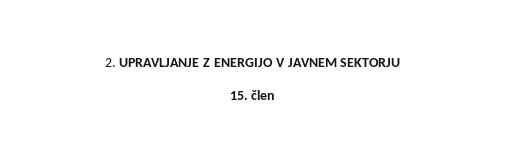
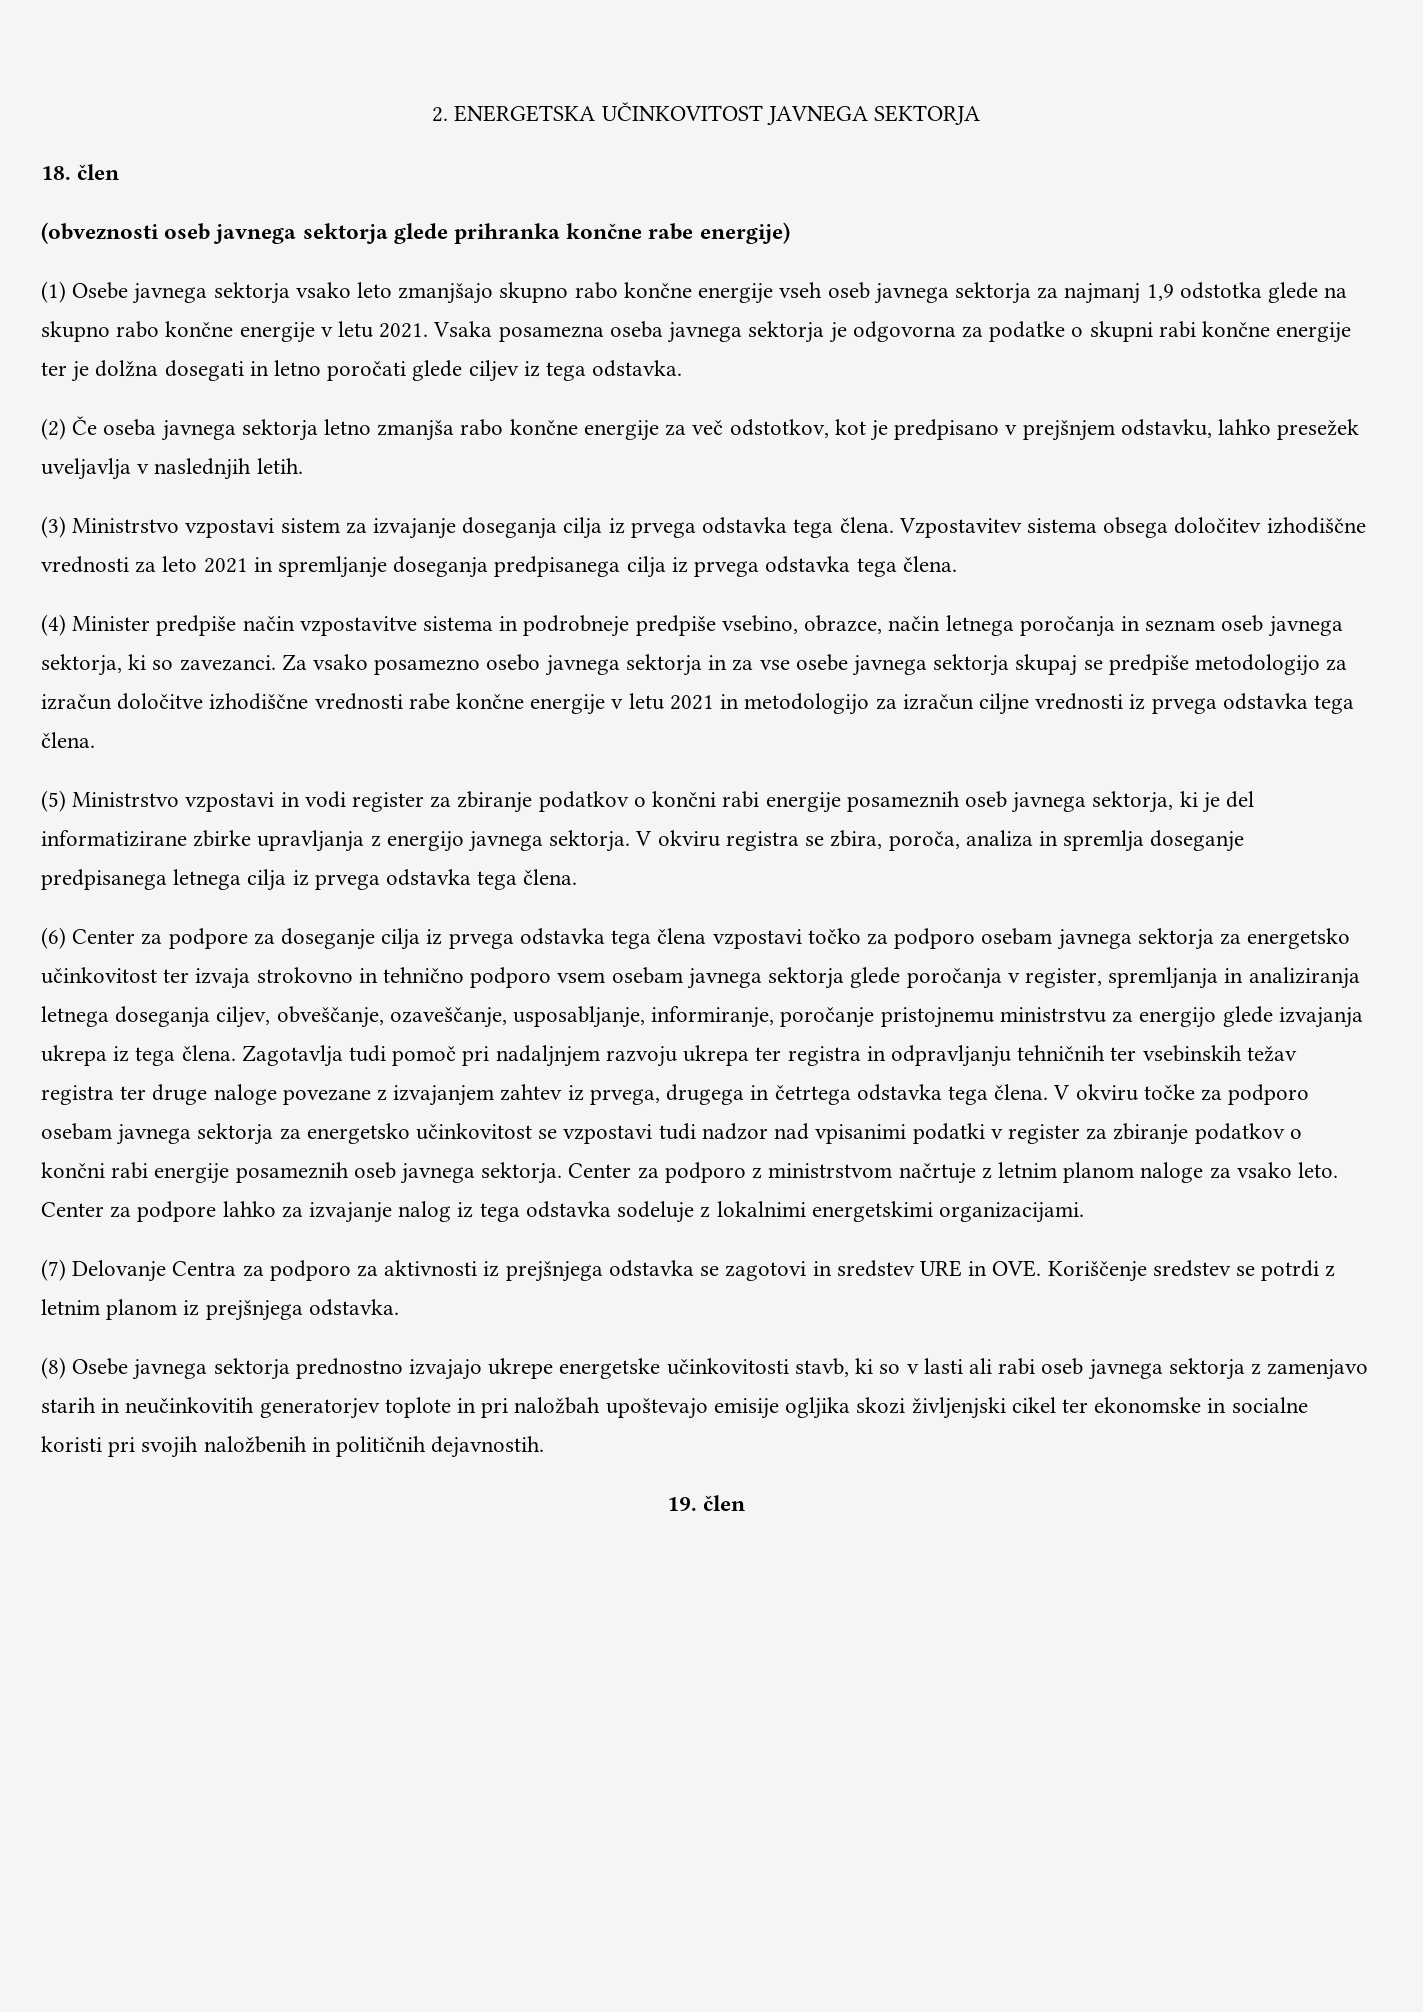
[119,58,401,67] [229,91,248,100] UPRAVLJANJE Z ENERGIJO V JAVNEM SEKTORJU // 15. -> [454,102,980,125] [41,164,120,180] [41,222,790,244] [41,281,1348,304] [41,321,1352,343] [41,360,683,382] [41,416,1360,441] [41,458,303,480] [41,516,1366,539] [41,556,957,578] [41,614,1343,637] [41,654,1348,676] [41,693,1354,715] [41,732,95,748] [41,790,1254,813] [41,830,1245,852] [41,869,578,891] [41,927,1351,950] [41,967,1360,989] [41,1006,1363,1028] [41,1045,1297,1067] [41,1084,1310,1106] [41,1123,1302,1145] [41,1162,1338,1184] [41,1201,1084,1223] [41,1259,1336,1282] [41,1299,399,1321] [41,1357,1369,1380] [41,1397,1308,1419] [41,1436,545,1458] [666,1497,697,1511] ENERGETSKA UČINKOVITOST JAVNEGA SEKTORJA // 18. člen // (obveznosti oseb javnega sektorja glede prihranka končne rabe energije) // (1) Osebe javnega sektorja vsako leto zmanjšajo skupno rabo končne energije vseh oseb javnega sektorja za najmanj 1,9 odstotka glede na skupno rabo končne energije v letu 2021. Vsaka posamezna oseba javnega sektorja je odgovorna za podatke o skupni rabi končne energije ter je dolžna dosegati in letno poročati glede ciljev iz tega odstavka. // (2) Če oseba javnega sektorja letno zmanjša rabo končne energije za več odstotkov, kot je predpisano v prejšnjem odstavku, lahko presežek uveljavlja v naslednjih letih. // (3) Ministrstvo vzpostavi sistem za izvajanje doseganja cilja iz prvega odstavka tega člena. Vzpostavitev sistema obsega določitev izhodiščne vrednosti za leto 2021 in spremljanje doseganja predpisanega cilja iz prvega odstavka tega člena. // (4) Minister predpiše način vzpostavitve sistema in podrobneje predpiše vsebino, obrazce, način letnega poročanja in seznam oseb javnega sektorja, ki so zavezanci. Za vsako posamezno osebo javnega sektorja in za vse osebe javnega sektorja skupaj se predpiše metodologijo za izračun določitve izhodiščne vrednosti rabe končne energije v letu 2021 in metodologijo za izračun ciljne vrednosti iz prvega odstavka tega člena. // (5) Ministrstvo vzpostavi in vodi register za zbiranje podatkov o končni rabi energije posameznih oseb javnega sektorja, ki je del informatizirane zbirke upravljanja z energijo javnega sektorja. V okviru registra se zbira, poroča, analiza in spremlja doseganje predpisanega letnega cilja iz prvega odstavka tega člena. // (6) Center za podpore za doseganje cilja iz prvega odstavka tega člena vzpostavi točko za podporo osebam javnega sektorja za energetsko učinkovitost ter izvaja strokovno in tehnično podporo vsem osebam javnega sektorja glede poročanja v register, spremljanja in analiziranja letnega doseganja ciljev, obveščanje, ozaveščanje, usposabljanje, informiranje, poročanje pristojnemu ministrstvu za energijo glede izvajanja ukrepa iz tega člena. Zagotavlja tudi pomoč pri nadaljnjem razvoju ukrepa ter registra in odpravljanju tehničnih ter vsebinskih težav registra ter druge naloge povezane z izvajanjem zahtev iz prvega, drugega in četrtega odstavka tega člena. V okviru točke za podporo osebam javnega sektorja za energetsko učinkovitost se vzpostavi tudi nadzor nad vpisanimi podatki v register za zbiranje podatkov o končni rabi energije posameznih oseb javnega sektorja. Center za podporo z ministrstvom načrtuje z letnim planom naloge za vsako leto. Center za podpore lahko za izvajanje nalog iz tega odstavka sodeluje z lokalnimi energetskimi organizacijami. // (7) Delovanje Centra za podporo za aktivnosti iz prejšnjega odstavka se zagotovi in sredstev URE in OVE. Koriščenje sredstev se potrdi z letnim planom iz prejšnjega odstavka. // (8) Osebe javnega sektorja prednostno izvajajo ukrepe energetske učinkovitosti stavb, ki so v lasti ali rabi oseb javnega sektorja z zamenjavo starih in neučinkovitih generatorjev toplote in pri naložbah upoštevajo emisije ogljika skozi življenjski cikel ter ekonomske in socialne koristi pri svojih naložbenih in političnih dejavnostih. // 19.

